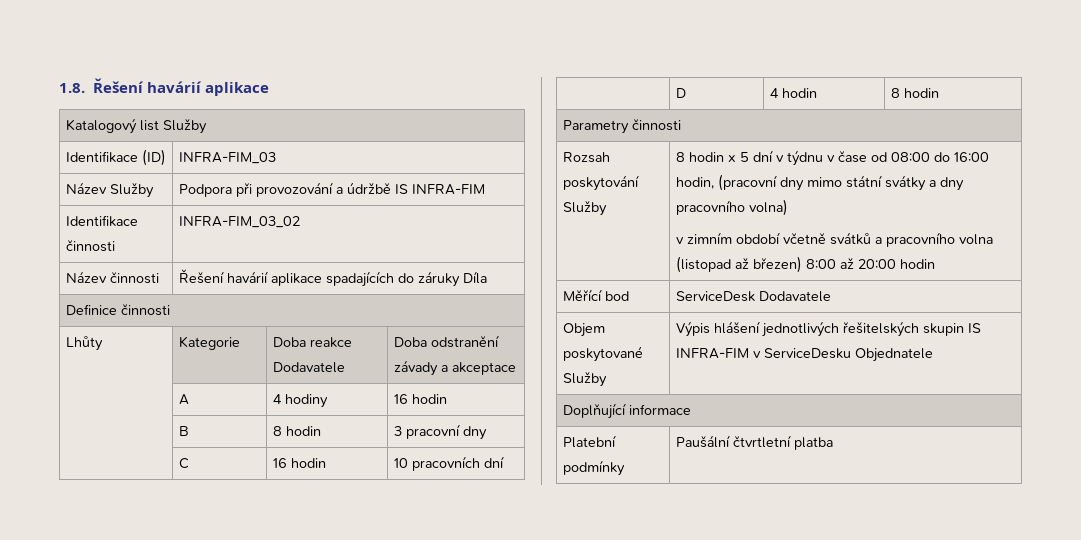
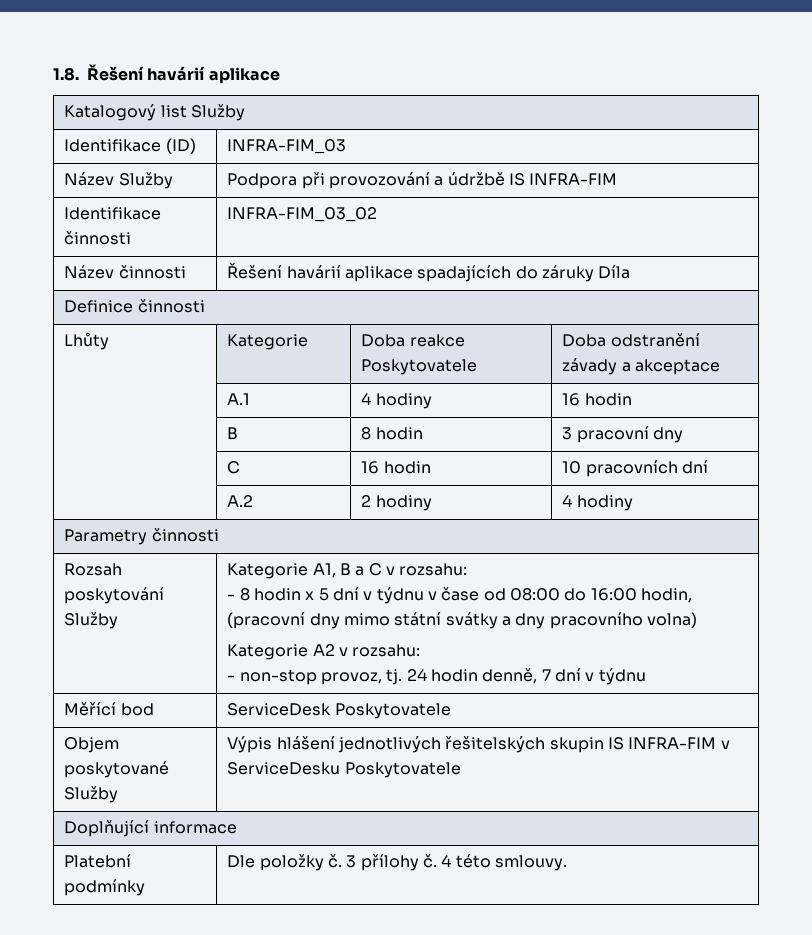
[272,362,345,373] Dodavatele -> [361,359,478,375] Poskytovatele
[178,394,189,405] A -> [227,393,251,405] A.1
[675,88,686,98] [769,88,817,98] [890,88,939,98] D | 4 hodin | 8 hodin -> [227,495,254,507] [361,495,432,511] [562,495,633,511] A.2 | 2 hodiny | 4 hodiny
(607, 208) none -> [227,563,468,579] [227,594,236,600] Kategorie A1, B a C v rozsahu: // -
[675,232,993,247] [675,256,935,273] v zimním období včetně svátků a pracovního volna (listopad až březen) 8:00 až 20:00 hodin -> [227,644,421,660] [227,668,646,685] Kategorie A2 v rozsahu: // - non-stop provoz, tj. 24 hodin denně, 7 dní v týdnu
[758,291,831,302] Dodavatele -> [334,703,451,719] Poskytovatele
[854,348,933,362] Objednatele -> [344,762,461,778] Poskytovatele
[675,435,833,450] Paušální čtvrtletní platba -> [227,854,567,871] Dle položky č. 3 přílohy č. 4 této smlouvy.

